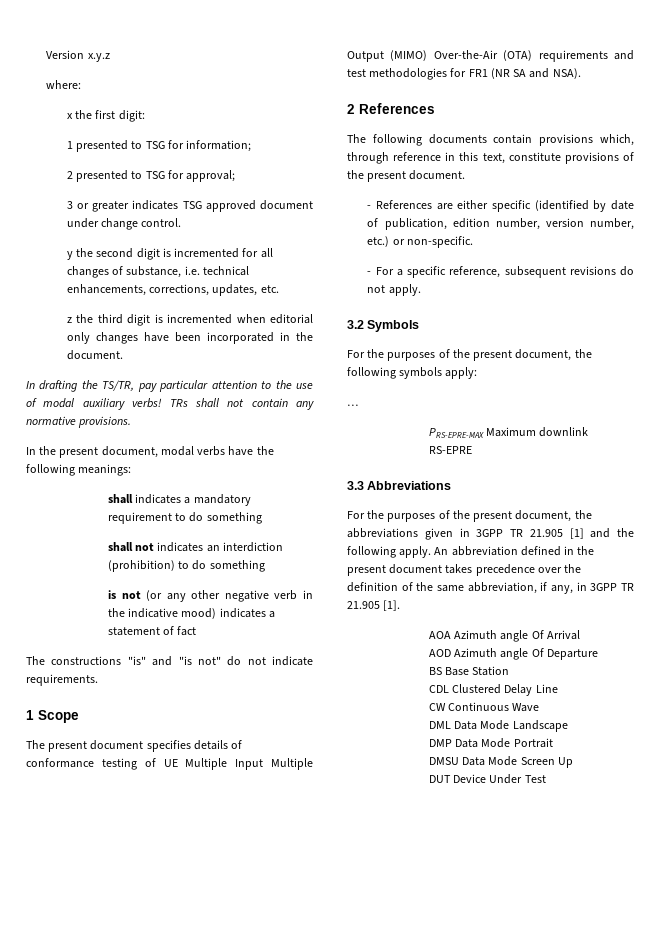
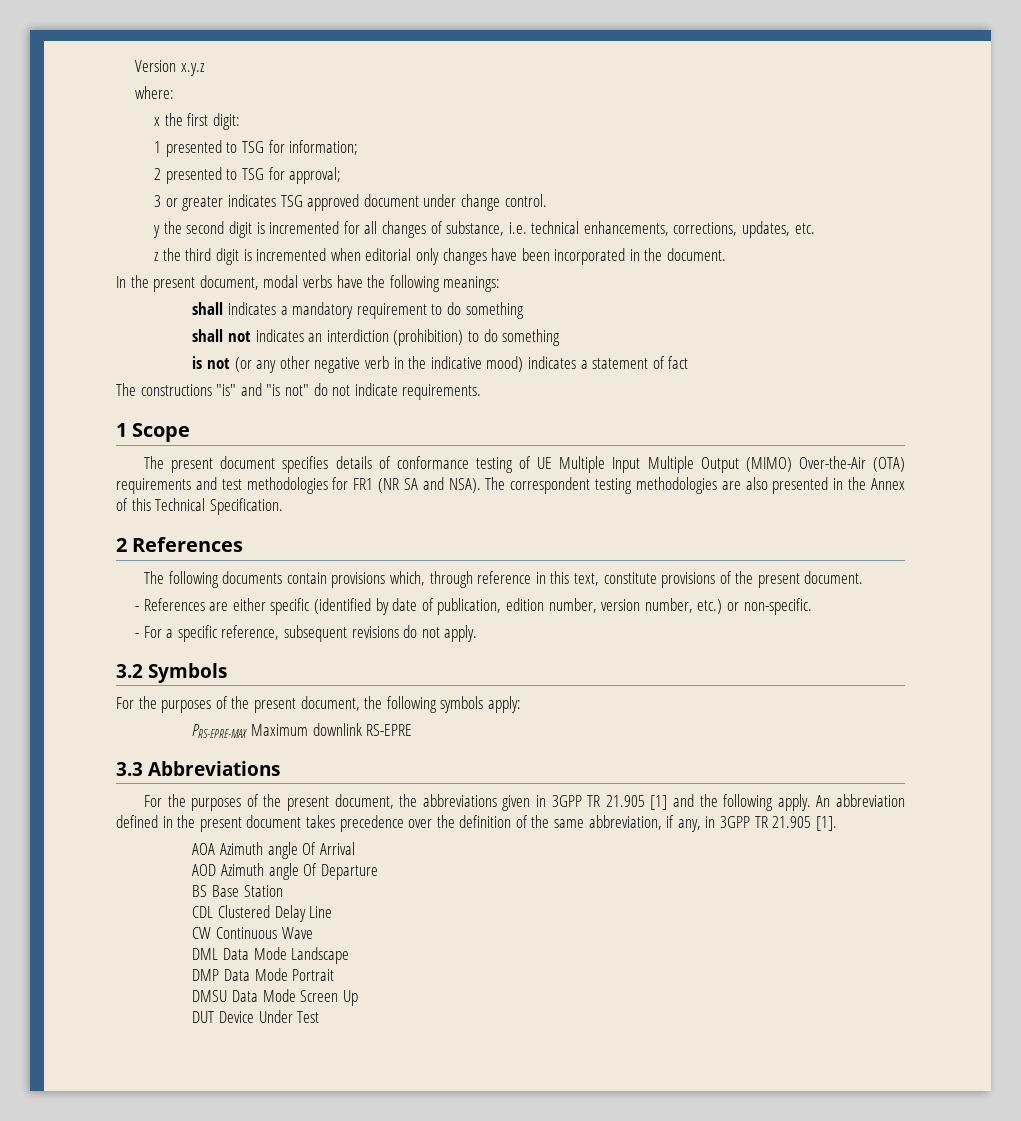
[26,380,313,392] [26,398,314,410] [26,416,132,428] // In drafting the TS/TR, pay particular attention to the use of modal auxiliary verbs! TRs shall not contain any normative provisions. -> (727, 254) none
(581, 73) none -> [485,477,906,494] [116,498,283,515] The correspondent testing methodologies are also presented in the Annex of this Technical Specification.
[347,404,358,406] // … -> (521, 704) none

